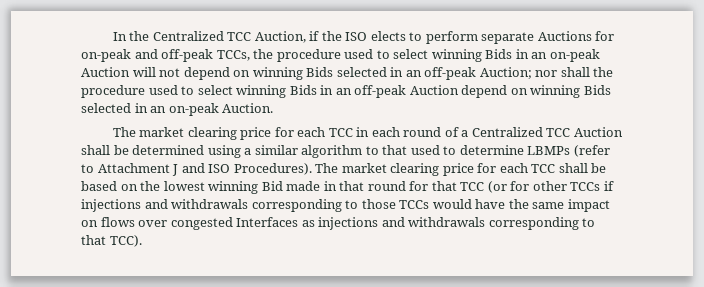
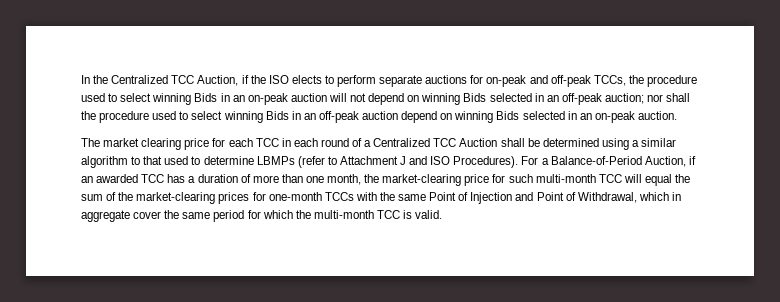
[537,31,592,41] Auctions -> [425,75,468,84] auctions
[81,67,130,77] Auction -> [290,93,327,102] auction
[479,67,532,79] Auction; -> [604,93,644,104] auction;
[409,85,459,95] Auction -> [362,111,399,120] auction
[222,103,274,113] Auction. -> [637,111,677,120] auction.
[315,163,607,176] [81,181,614,194] [81,199,610,212] [81,217,596,230] [81,235,142,247] The market clearing price for each TCC shall be based on the lowest winning Bid made in that round for that TCC (or for other TCCs if injections and withdrawals corresponding to those TCCs would have the same impact on flows over congested Interfaces as injections and withdrawals corresponding to that TCC). -> [521,156,696,167] [81,174,691,186] [81,192,681,204] [81,210,443,222] For a Balance-of-Period Auction, if an awarded TCC has a duration of more than one month, the market-clearing price for such multi-month TCC will equal the sum of the market-clearing prices for one-month TCCs with the same Point of Injection and Point of Withdrawal, which in aggregate cover the same period for which the multi-month TCC is valid.

